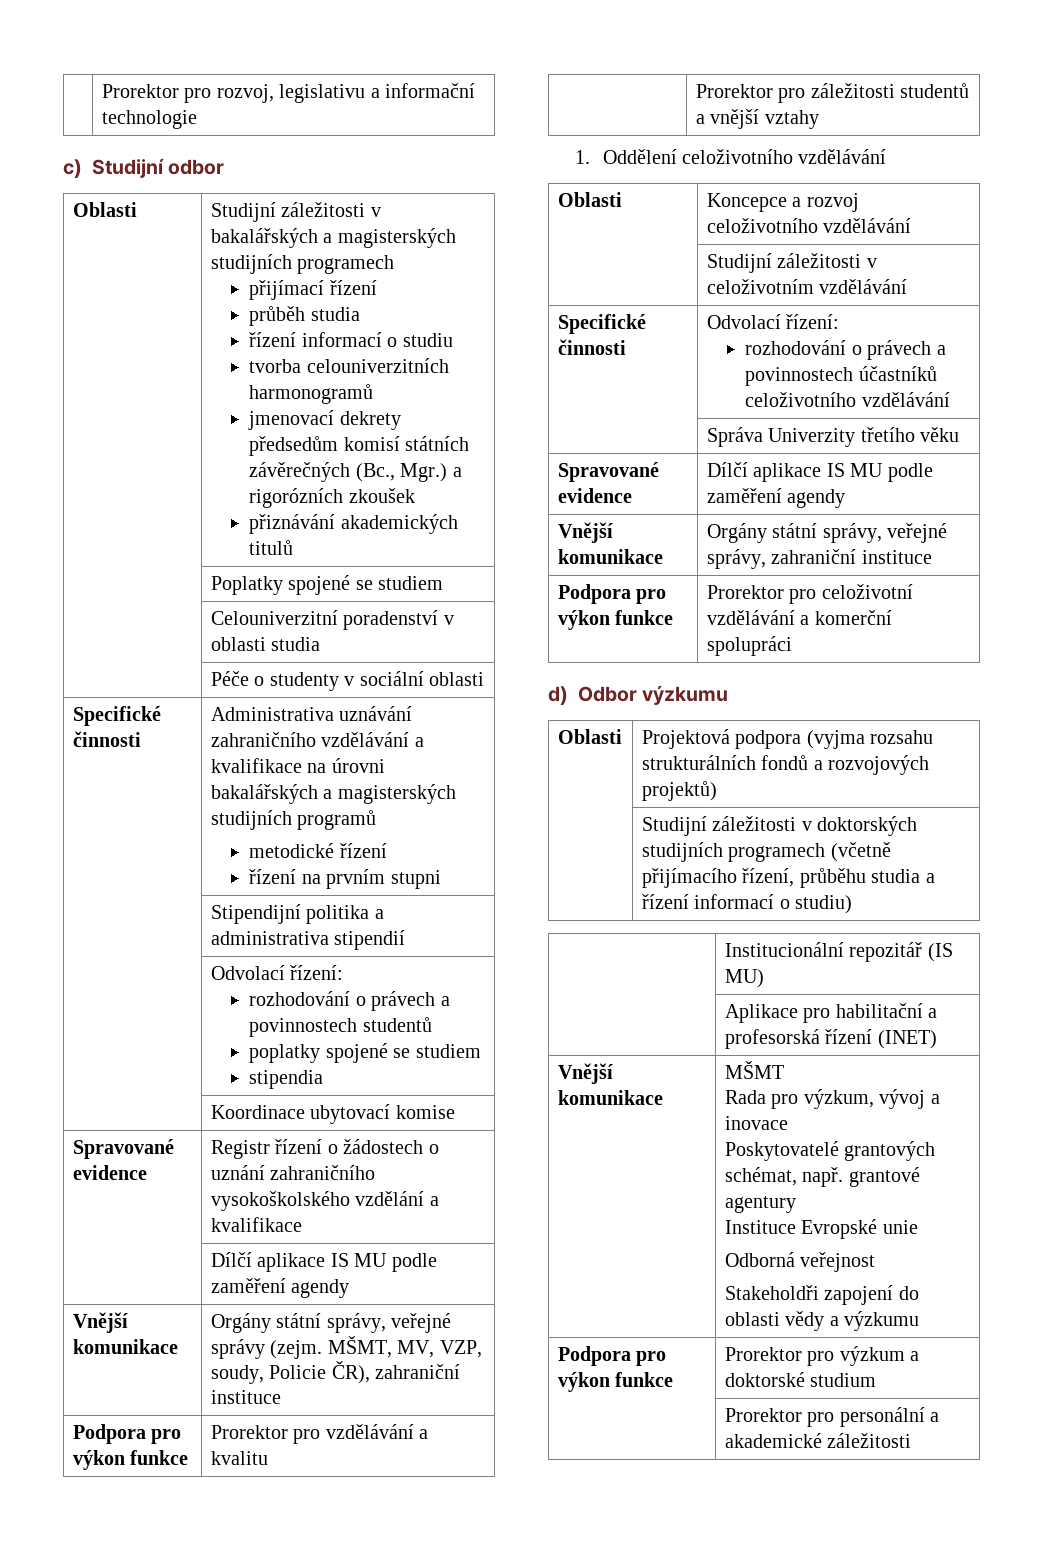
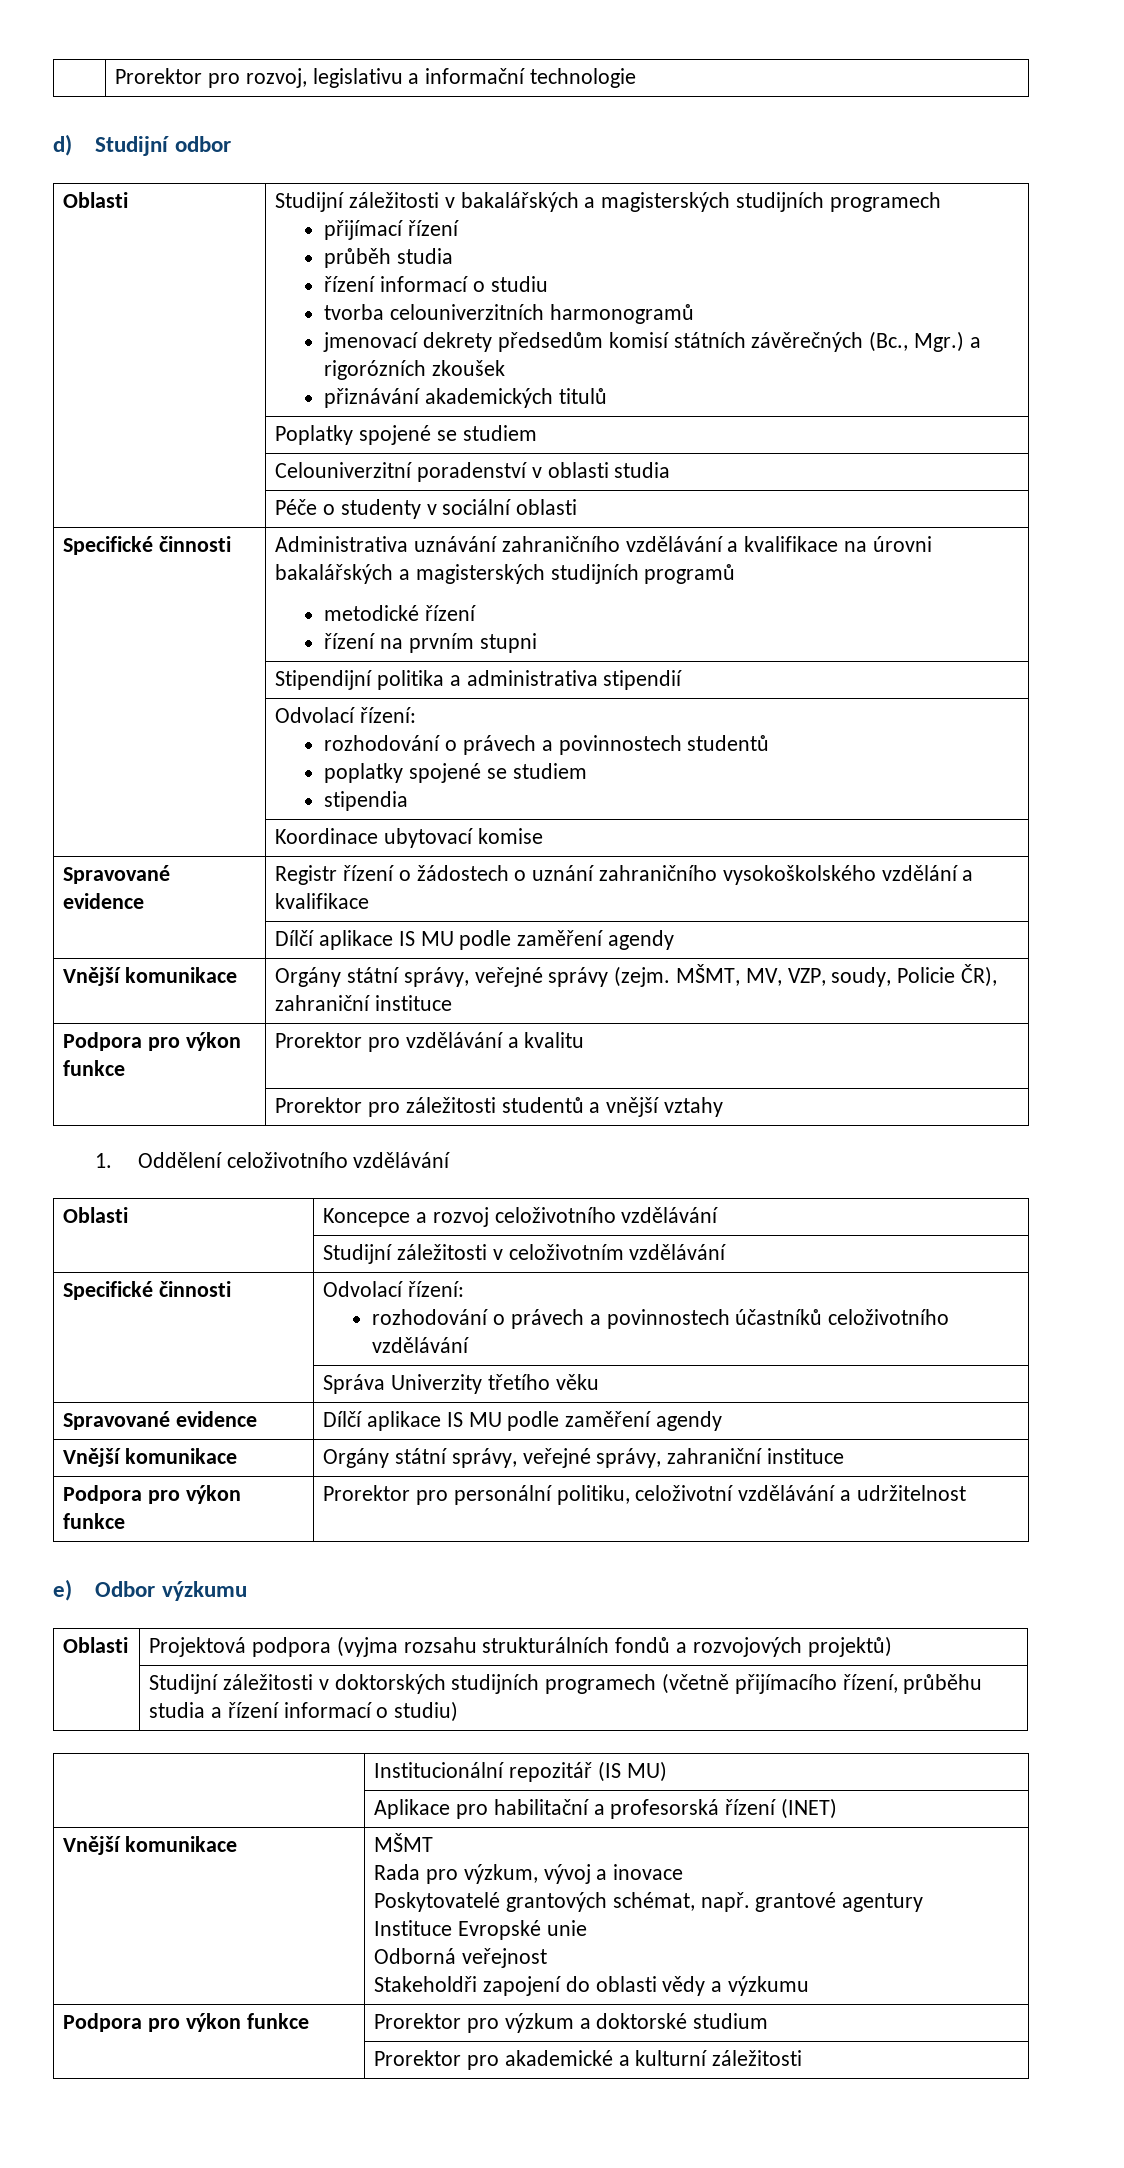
[63,159,82,178] c) -> [53,134,72,156] d)
(817, 596) none -> [453,1485,630,1505] personální politiku,
[814,610,892,625] [706,636,792,656] [548,686,568,705] komerční spolupráci // d) -> [856,1485,966,1501] [53,1579,72,1601] udržitelnost // e)
[839,1407,940,1427] [724,1433,822,1448] personální a akademické -> [504,2050,708,2066] akademické a kulturní

